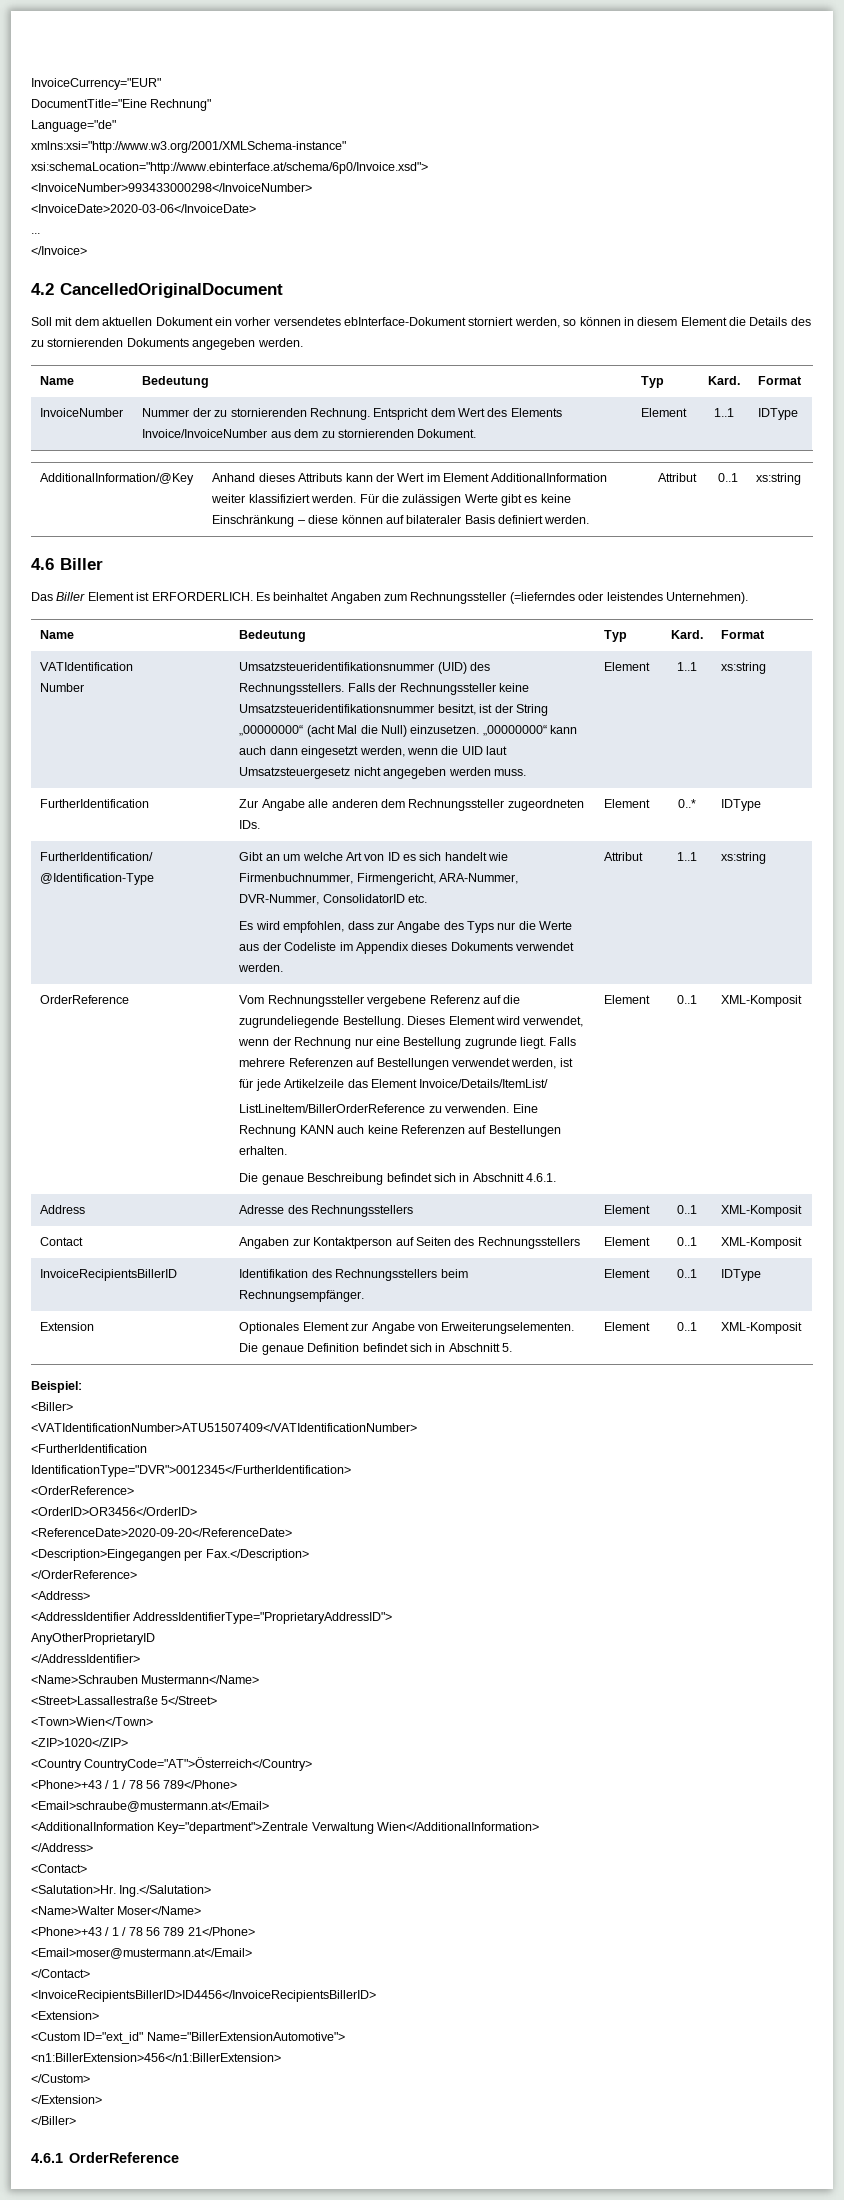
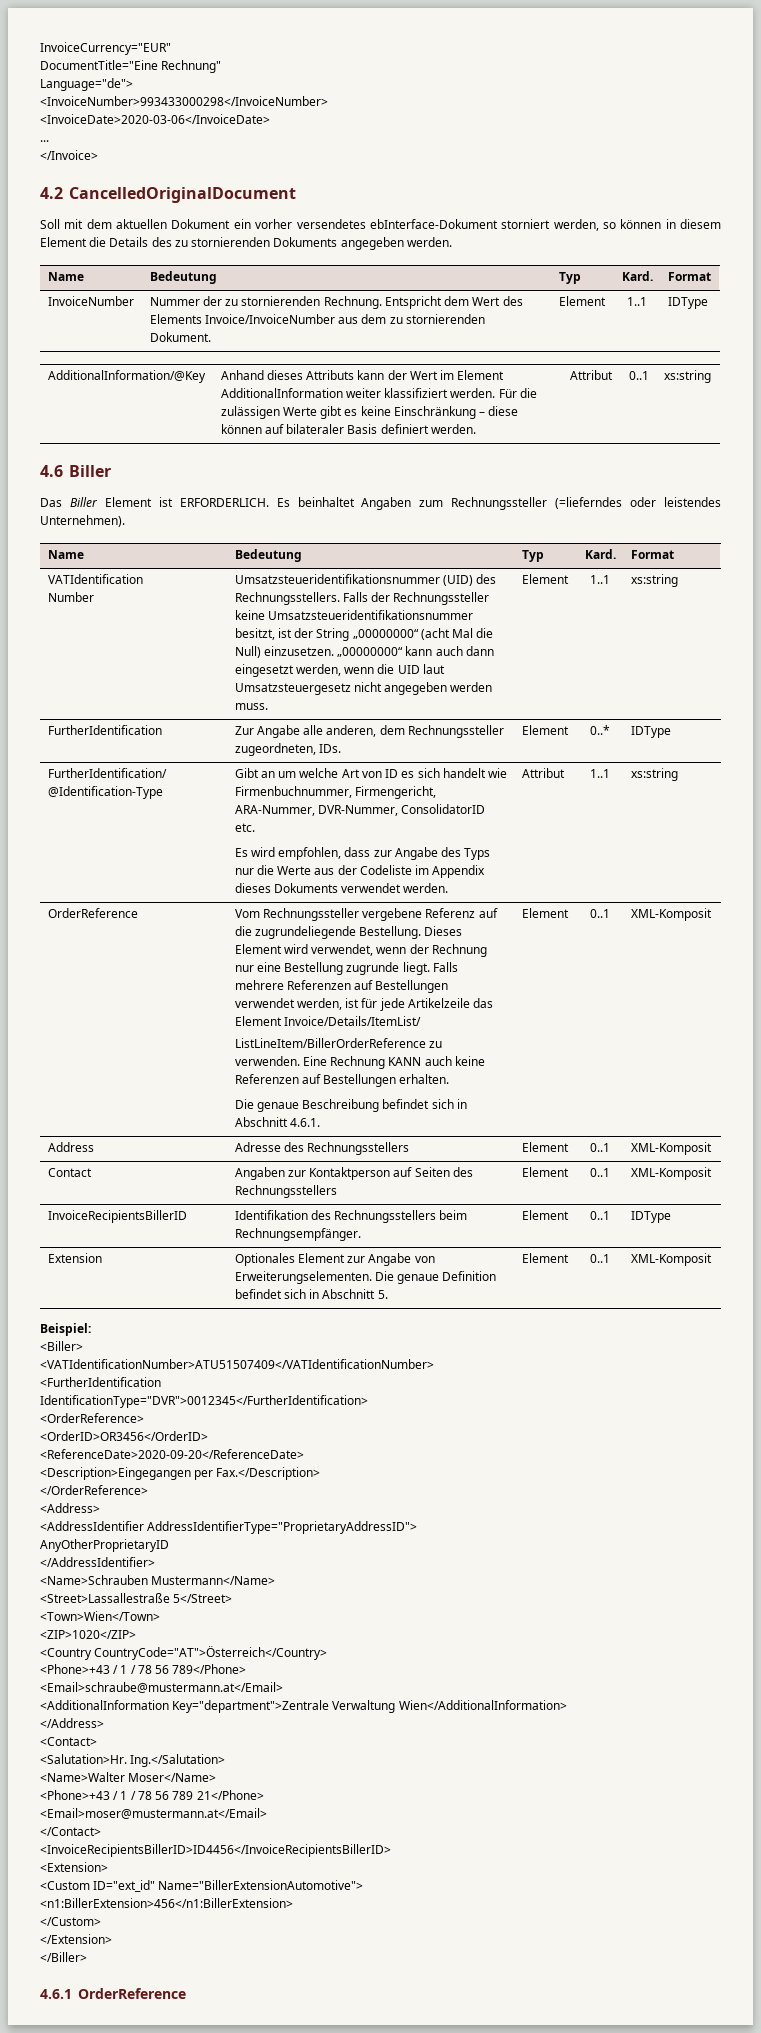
[31,120,116,132] [31,141,346,153] [31,162,428,174] Language="de" // xmlns:xsi="http://www.w3.org/2001/XMLSchema-instance" // xsi:schemaLocation="http://www.ebinterface.at/schema/6p0/Invoice.xsd"> -> [40,78,133,91] Language="de">
[331,799,378,808] anderen -> [326,725,377,737] anderen,
[507,799,584,811] zugeordneten -> [234,743,316,756] zugeordneten,

